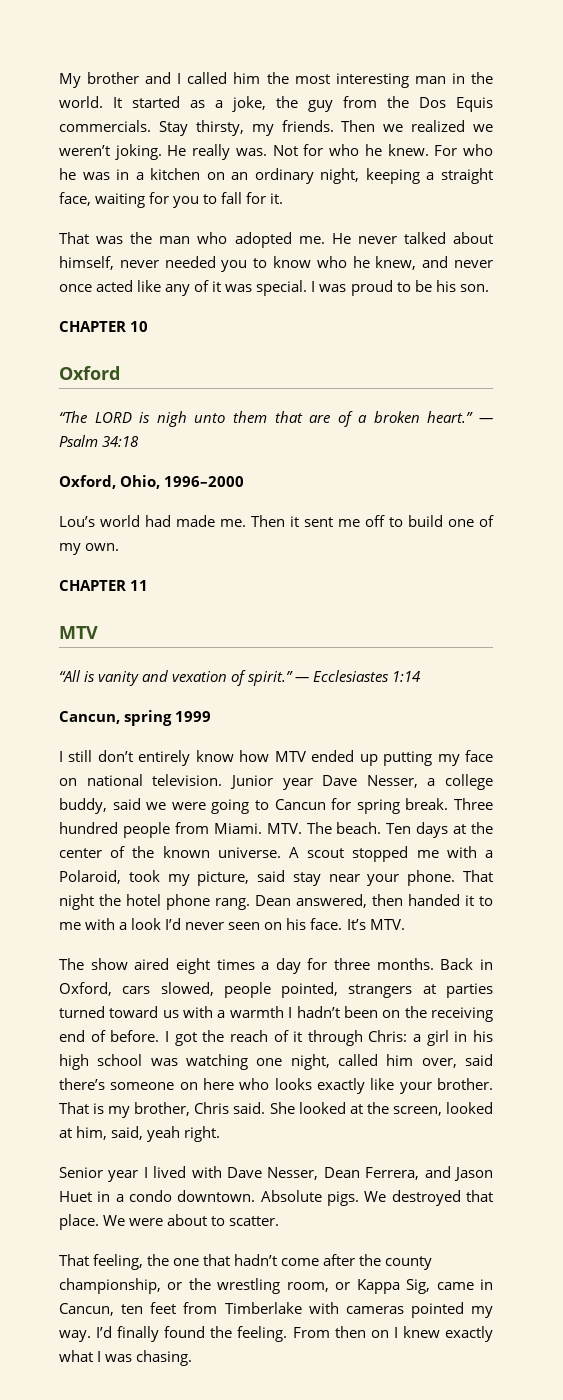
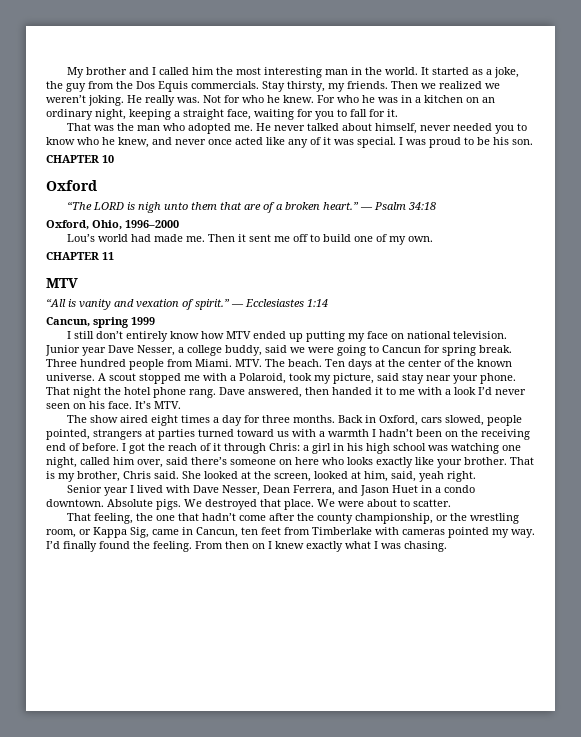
[255,895,291,906] Dean -> [219,387,245,395] Dave

